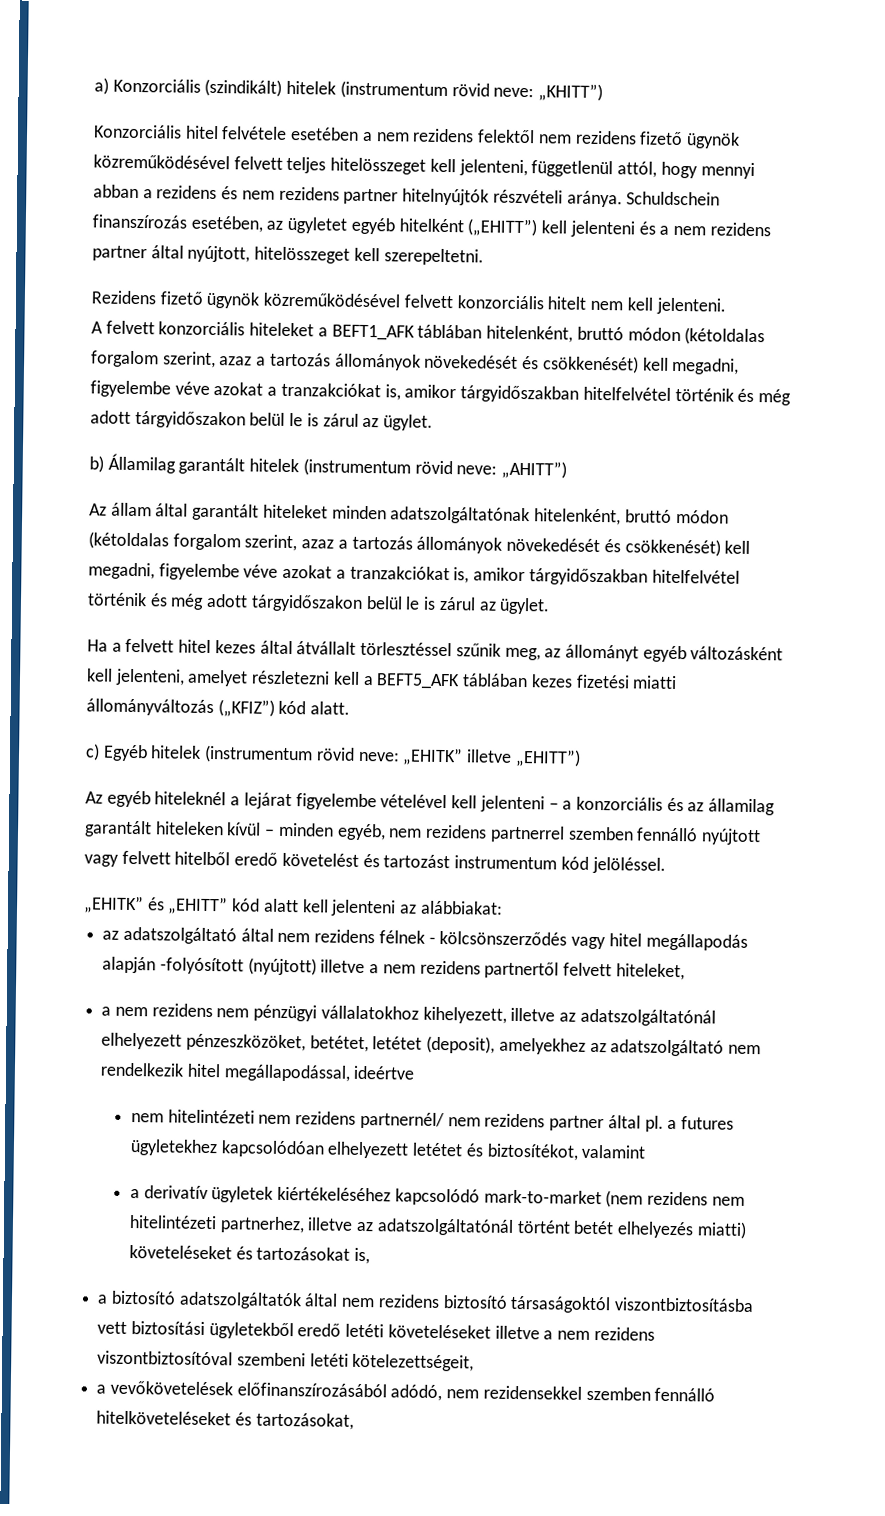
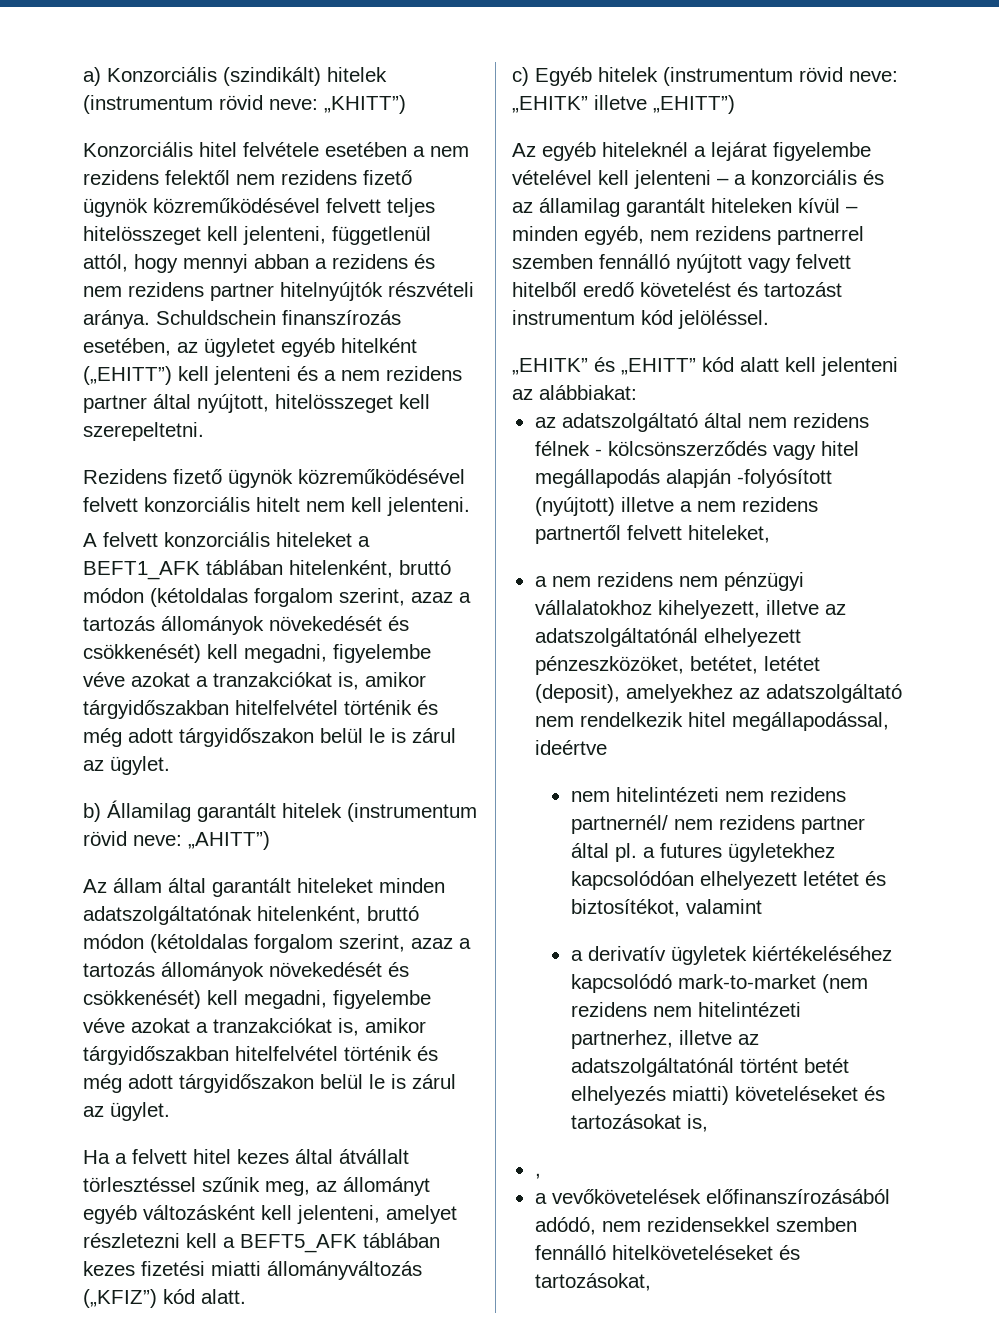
[97,1290,755,1314] [97,1321,655,1341] [97,1350,475,1372] a biztosító adatszolgáltatók által nem rezidens biztosító társaságoktól viszontbiztosításba vett biztosítási ügyletekből eredő letéti követeléseket illetve a nem rezidens viszontbiztosítóval szembeni letéti kötelezettségeit, -> [534,1173,541,1179] ,

